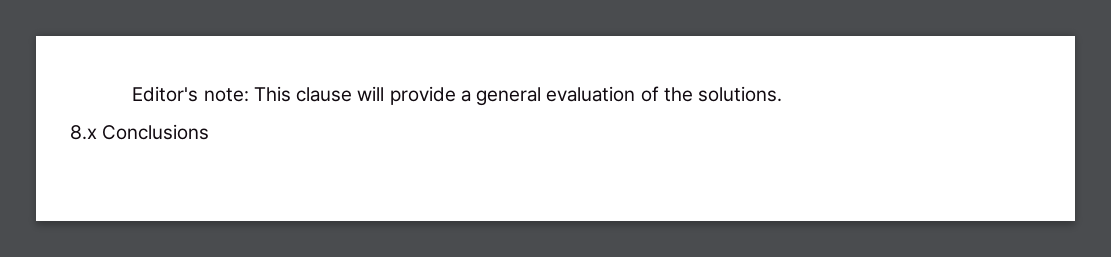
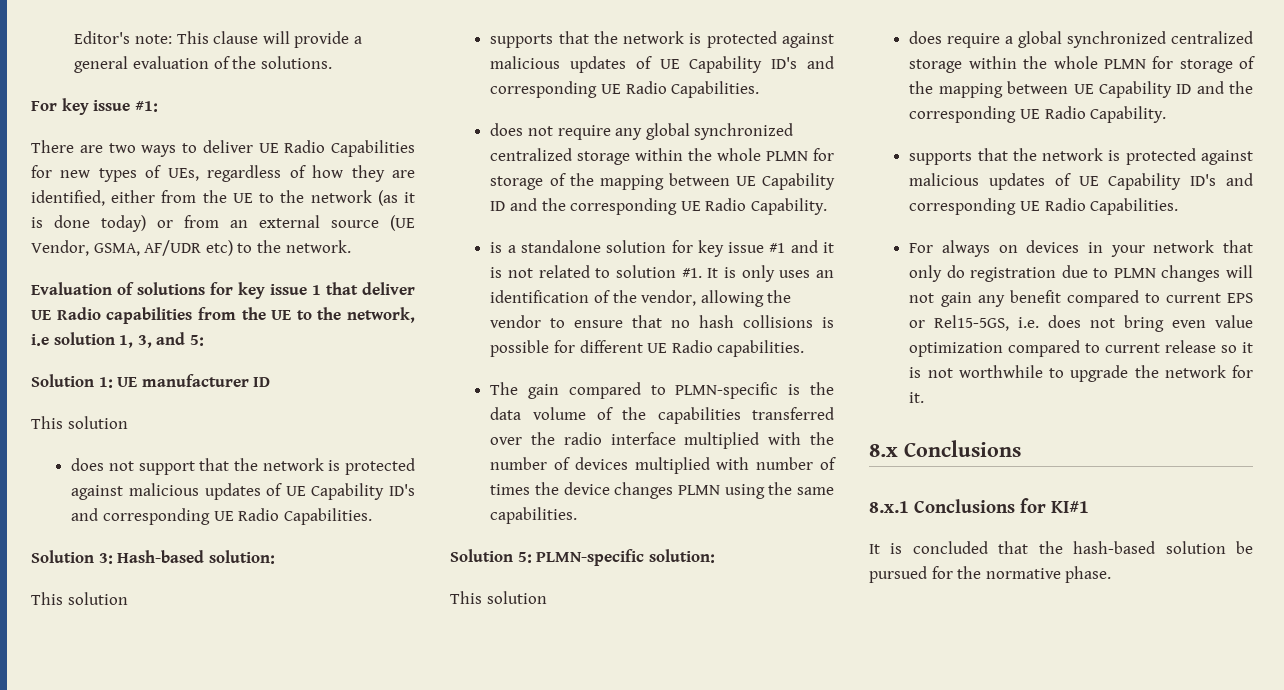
[70,124,210,140] 8.x Conclusions -> [31,98,158,115] [31,140,415,157] [31,165,416,182] [31,190,416,206] [31,215,415,232] [31,240,351,256] [31,282,415,299] [31,307,415,324] [31,332,204,348] [31,374,271,388] [31,416,128,429] [71,458,415,475] [71,483,415,500] [71,508,372,525] [31,550,275,564] [31,592,128,605] [490,31,834,48] [490,56,834,73] [490,81,760,98] [490,123,794,140] [490,148,834,165] [490,173,835,190] [490,198,827,215] [490,240,834,257] [490,265,834,282] [490,290,792,307] [490,315,834,328] [490,340,805,357] [490,382,834,399] [490,407,834,424] [490,432,834,449] [490,457,836,474] [490,482,834,499] [490,507,578,524] [450,549,715,566] [450,591,547,604] [909,31,1253,48] [909,56,1255,73] [909,81,1253,98] [909,106,1167,123] [909,148,1253,165] [909,173,1253,190] [909,198,1179,215] [909,240,1253,257] [909,265,1253,282] [909,290,1253,307] [909,315,1253,332] [909,340,1253,357] [909,365,1253,382] [909,392,925,403] [869,440,1021,457] [869,498,1090,513] [869,541,1253,554] [869,566,1112,583] For key issue #1: // There are two ways to deliver UE Radio Capabilities for new types of UEs, regardless of how they are identified, either from the UE to the network (as it is done today) or from an external source (UE Vendor, GSMA, AF/UDR etc) to the network. // Evaluation of solutions for key issue 1 that deliver UE Radio capabilities from the UE to the network, i.e solution 1, 3, and 5: // Solution 1: UE manufacturer ID // This solution // does not support that the network is protected against malicious updates of UE Capability ID's and corresponding UE Radio Capabilities. // Solution 3: Hash-based solution: // This solution // supports that the network is protected against malicious updates of UE Capability ID's and corresponding UE Radio Capabilities. // does not require any global synchronized centralized storage within the whole PLMN for storage of the mapping between UE Capability ID and the corresponding UE Radio Capability. // is a standalone solution for key issue #1 and it is not related to solution #1. It is only uses an identification of the vendor, allowing the vendor to ensure that no hash collisions is possible for different UE Radio capabilities. // The gain compared to PLMN-specific is the data volume of the capabilities transferred over the radio interface multiplied with the number of devices multiplied with number of times the device changes PLMN using the same capabilities. // Solution 5: PLMN-specific solution: // This solution // does require a global synchronized centralized storage within the whole PLMN for storage of the mapping between UE Capability ID and the corresponding UE Radio Capability. // supports that the network is protected against malicious updates of UE Capability ID's and corresponding UE Radio Capabilities. // For always on devices in your network that only do registration due to PLMN changes will not gain any benefit compared to current EPS or Rel15-5GS, i.e. does not bring even value optimization compared to current release so it is not worthwhile to upgrade the network for it. // 8.x Conclusions // 8.x.1 Conclusions for KI#1 // It is concluded that the hash-based solution be pursued for the normative phase.

